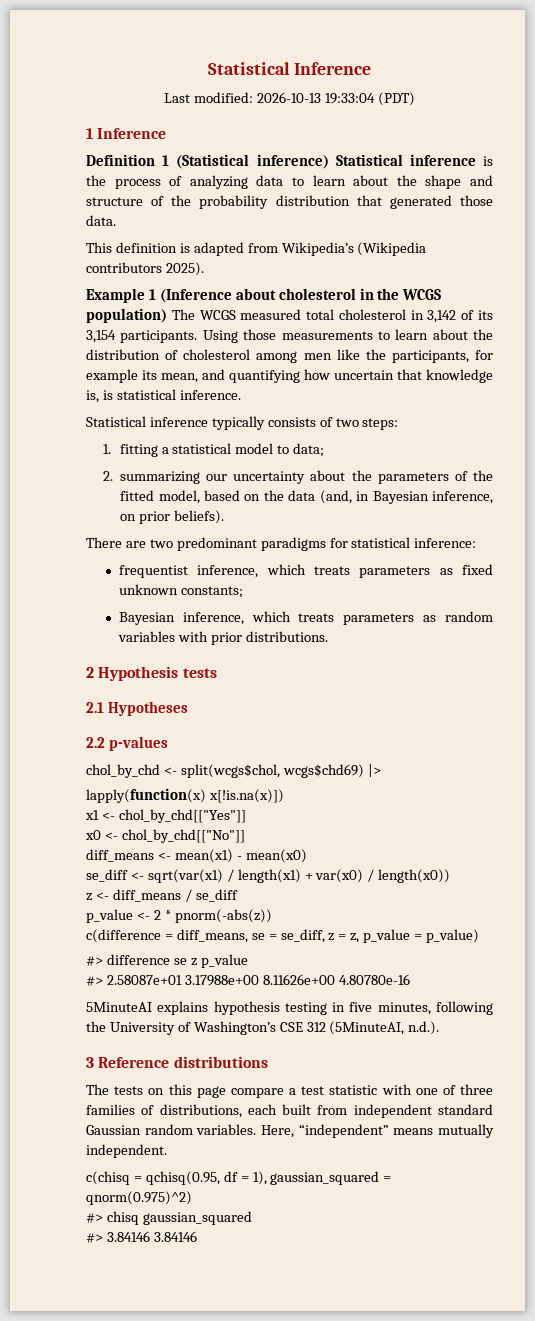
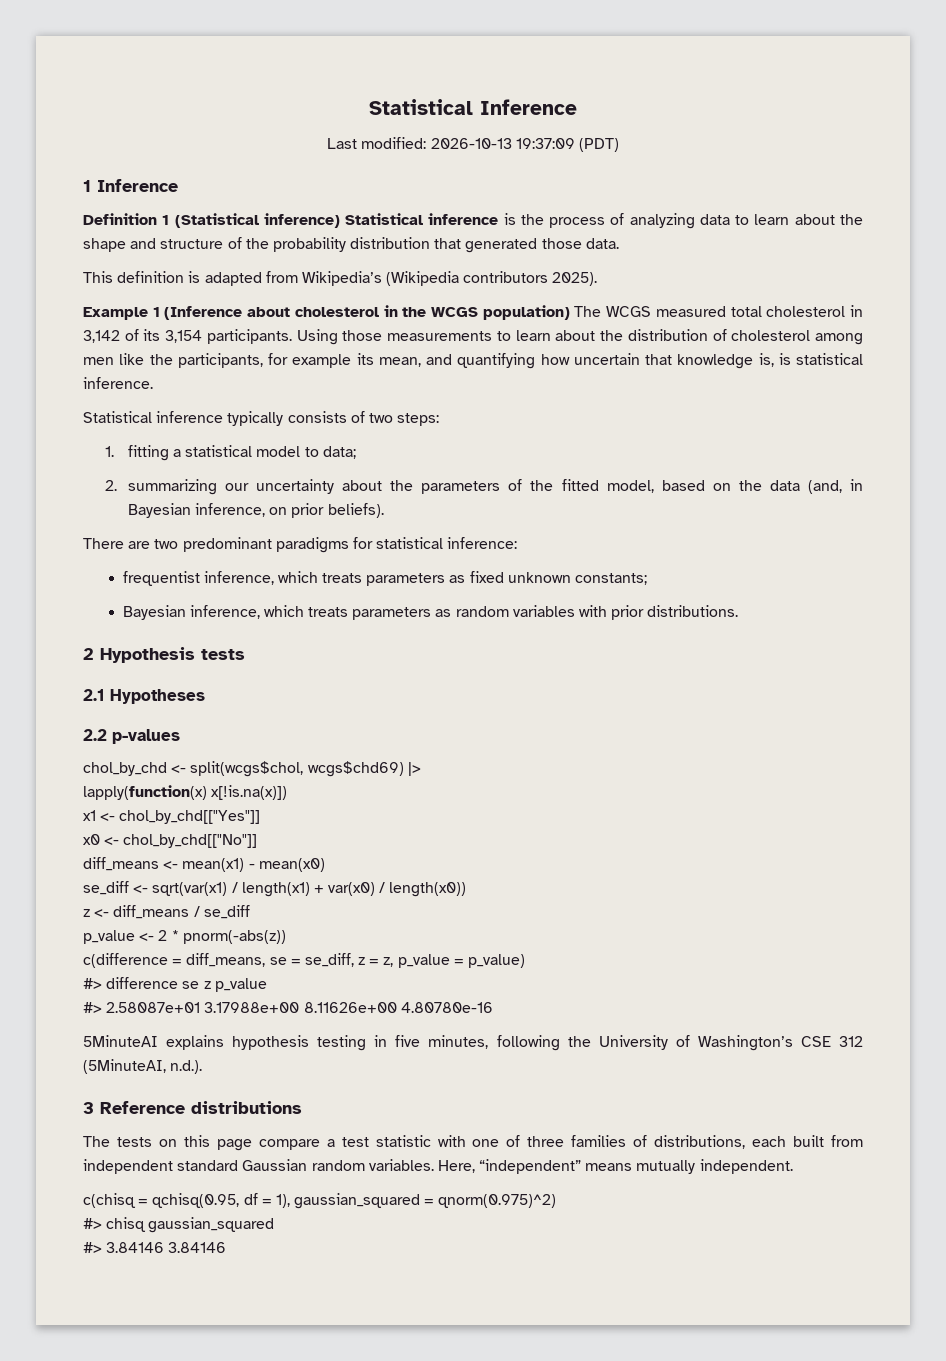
[324,93,375,104] 19:33:04 -> [515,138,575,149] 19:37:09

